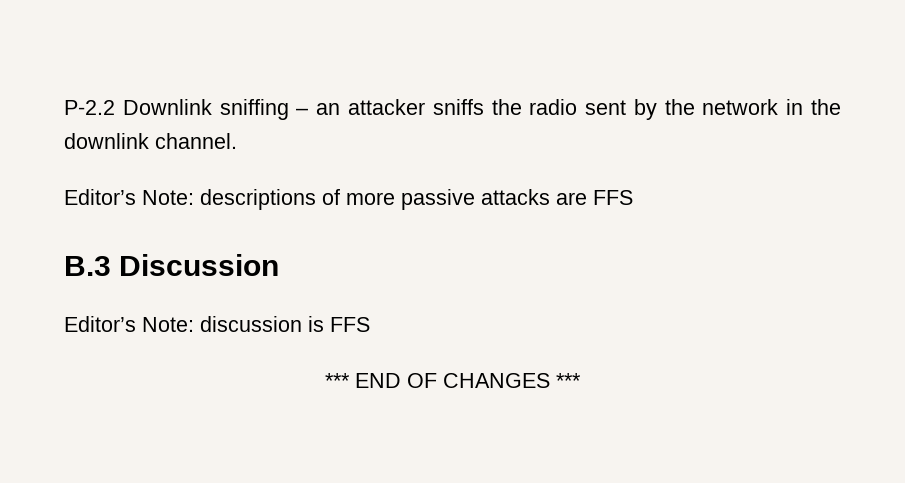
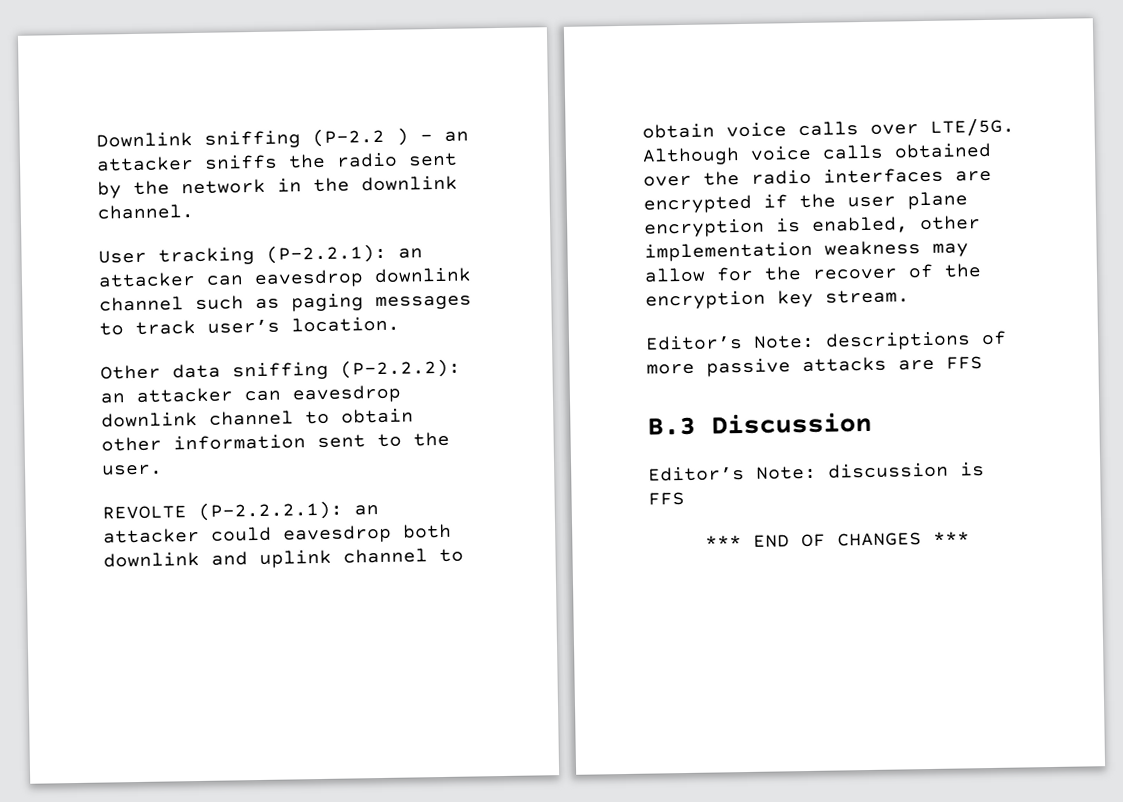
[64,100,115,115] P-2.2 -> (96, 140) none
(289, 109) none -> [312,127,409,148] (P-2.2 )
(237, 141) none -> [98,243,423,266] [98,267,472,289] [99,293,472,312] [99,316,400,336] [100,358,461,381] [100,384,401,404] [101,408,414,428] [101,431,450,452] [101,464,163,476] [102,500,379,521] [103,523,452,544] [103,548,464,568] [642,117,1015,139] [642,142,992,166] [643,167,992,187] [643,191,968,214] [644,215,981,238] [644,240,969,262] [644,263,982,283] [645,289,910,310] // User tracking (P-2.2.1): an attacker can eavesdrop downlink channel such as paging messages to track user’s location. // Other data sniffing (P-2.2.2): an attacker can eavesdrop downlink channel to obtain other information sent to the user. // REVOLTE (P-2.2.2.1): an attacker could eavesdrop both downlink and uplink channel to obtain voice calls over LTE/5G. Although voice calls obtained over the radio interfaces are encrypted if the user plane encryption is enabled, other implementation weakness may allow for the recover of the encryption key stream.

